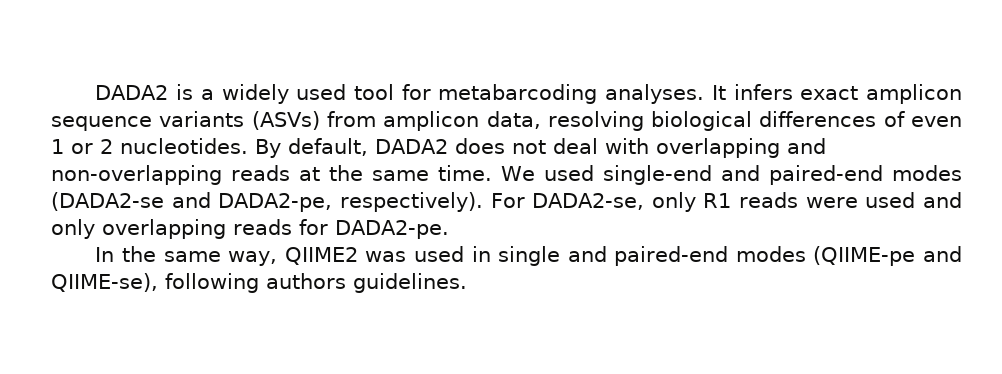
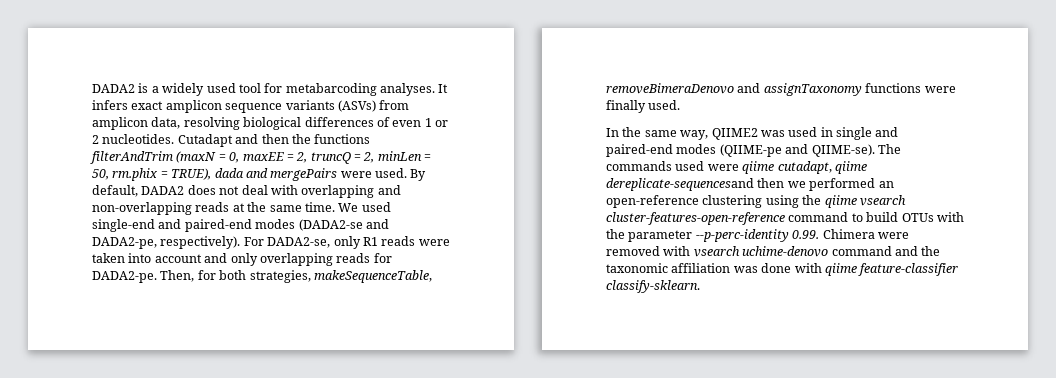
(248, 146) none -> [177,134,371,147] [90,151,432,164] [92,168,407,181] Cutadapt and then the functions filterAndTrim (maxN = 0, maxEE = 2, truncQ = 2, minLen = 50, rm.phix = TRUE), dada and mergePairs were used.
[865,192,916,208] used -> [92,253,202,263] taken into account
(449, 229) none -> [160,270,432,283] [606,83,956,96] [606,100,681,113] Then, for both strategies, makeSequenceTable, removeBimeraDenovo and assignTaxonomy functions were finally used.
[51,273,467,293] QIIME-se), following authors guidelines. -> [811,144,901,157] [606,161,867,174] [606,178,894,191] [606,195,906,208] [606,212,964,225] [606,229,909,242] [606,246,941,257] [606,263,959,276] [606,280,700,293] QIIME-se). The commands used were qiime cutadapt, qiime dereplicate-sequencesand then we performed an open-reference clustering using the qiime vsearch cluster-features-open-reference command to build OTUs with the parameter --p-perc-identity 0.99. Chimera were removed with vsearch uchime-denovo command and the taxonomic affiliation was done with qiime feature-classifier classify-sklearn.

